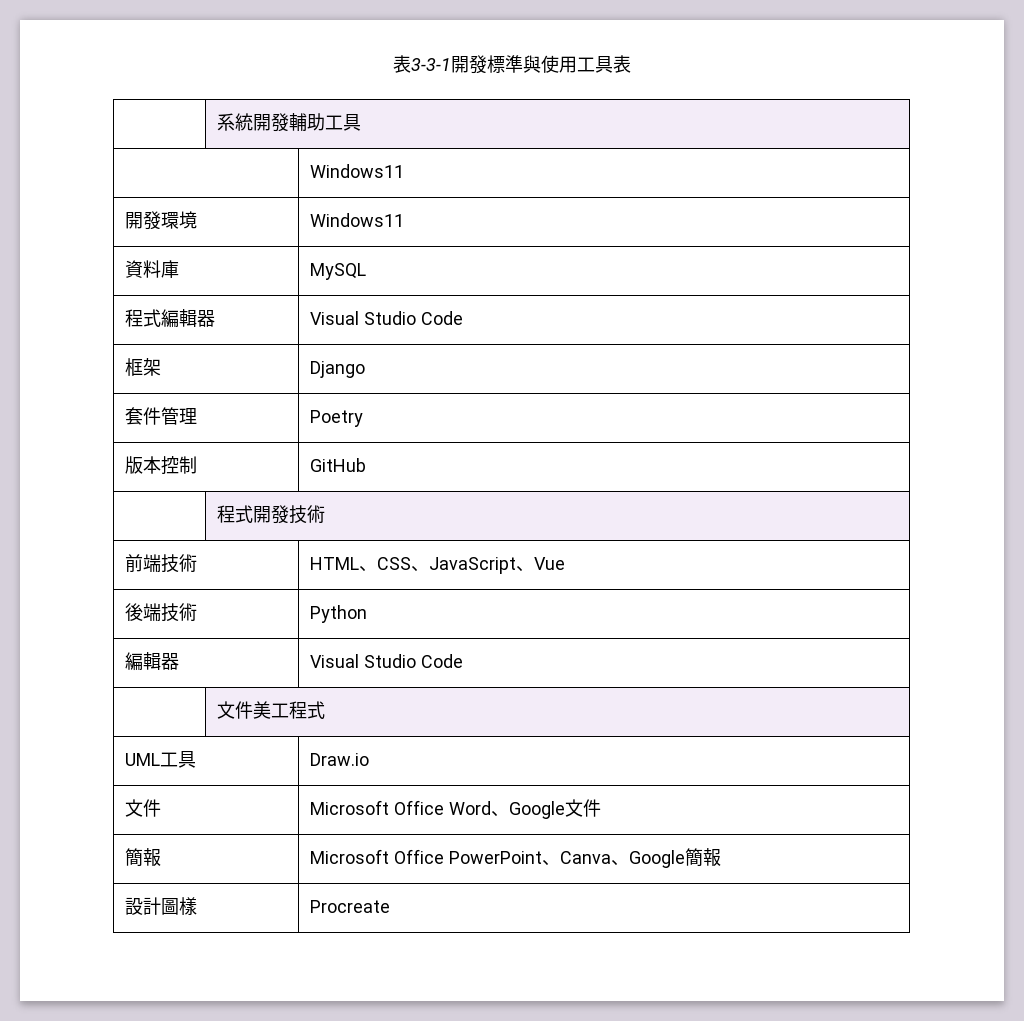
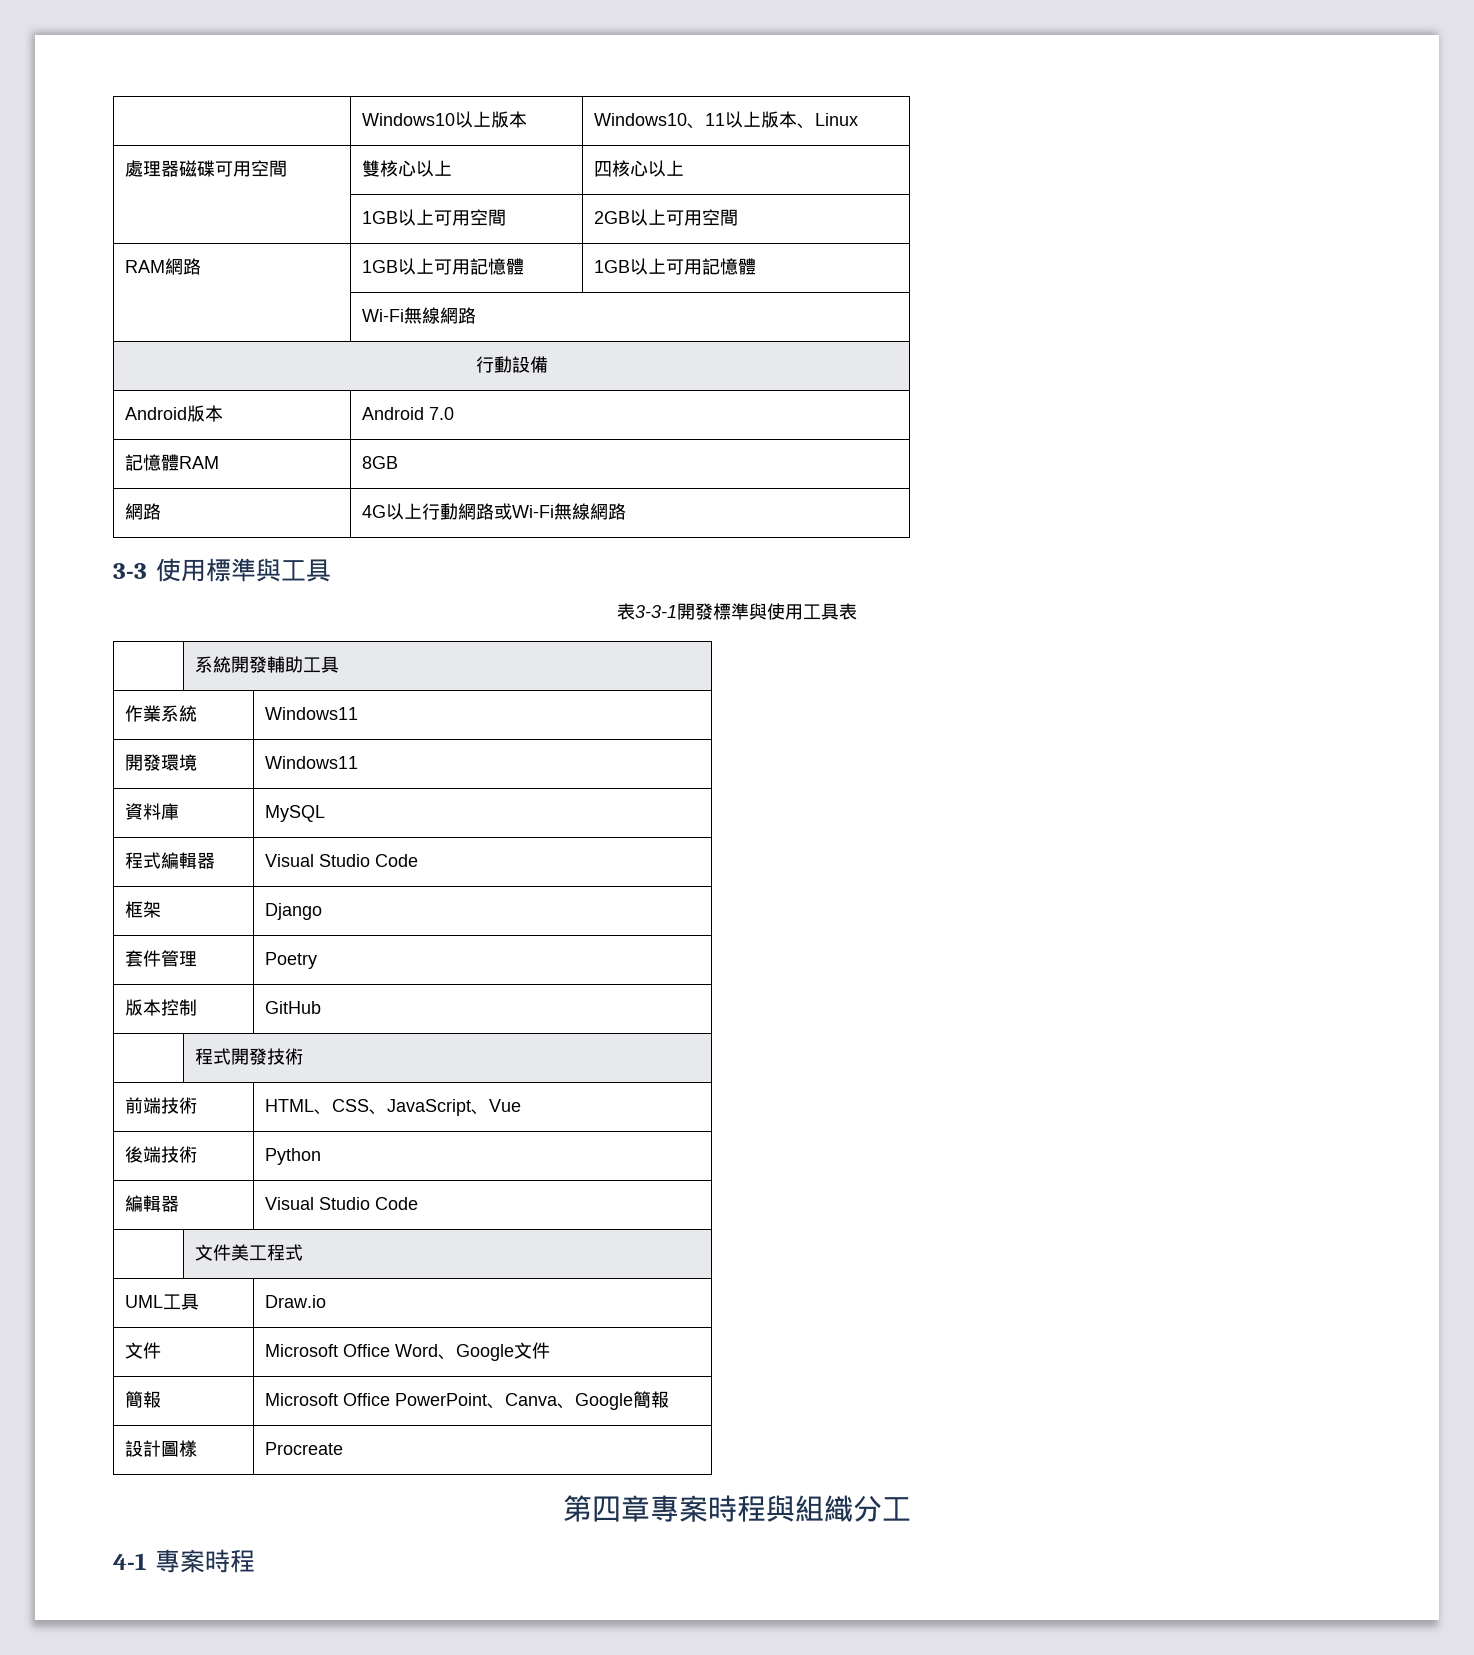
(392, 64) none -> [362,111,528,128] [594,111,859,129] [125,160,288,177] [362,160,453,177] [594,160,685,177] [362,209,507,226] [594,209,739,226] [125,258,202,275] [362,258,525,275] [594,258,757,275] [362,307,477,324] [475,356,548,373] [125,405,224,422] [362,407,455,420] [125,454,220,471] [362,456,399,469] [125,503,162,520] [362,503,627,520] [113,558,331,582] | Windows10以上版本 | Windows10、11以上版本、Linux // 處理器磁碟可用空間 | 雙核心以上 | 四核心以上 // | 1GB以上可用空間 | 2GB以上可用空間 // RAM網路 | 1GB以上可用記憶體 | 1GB以上可用記憶體 // | Wi-Fi無線網路 // 行動設備 // Android版本 | Android 7.0 // 記憶體RAM | 8GB // 網路 | 4G以上行動網路或Wi-Fi無線網路 // 3-3使用標準與工具 //
(362, 122) none -> [125,705,198,722] 作業系統
(391, 906) none -> [563,1495,911,1522] [113,1549,255,1573] // 第四章專案時程與組織分工 // 4-1專案時程

